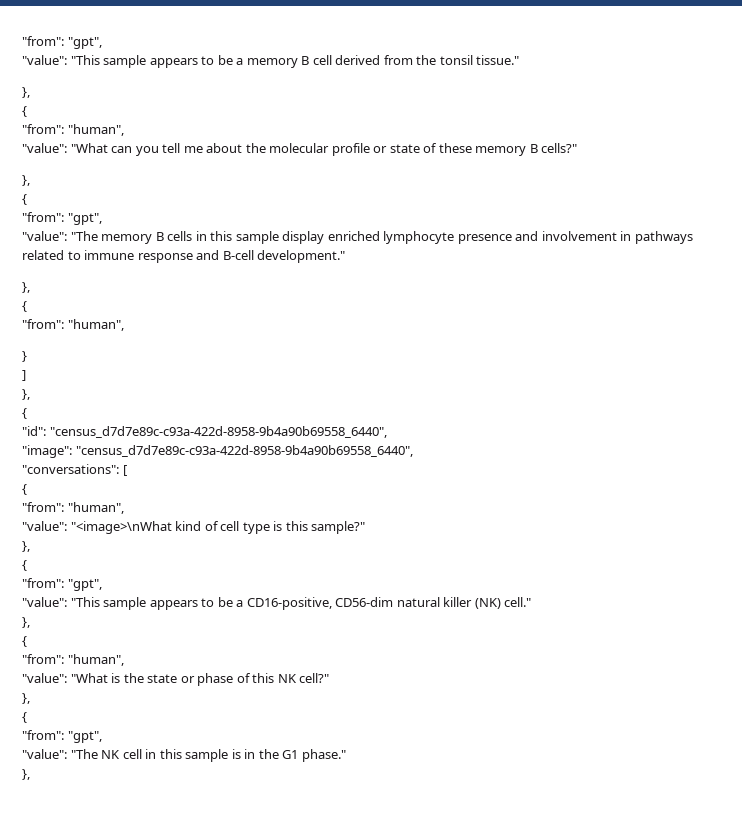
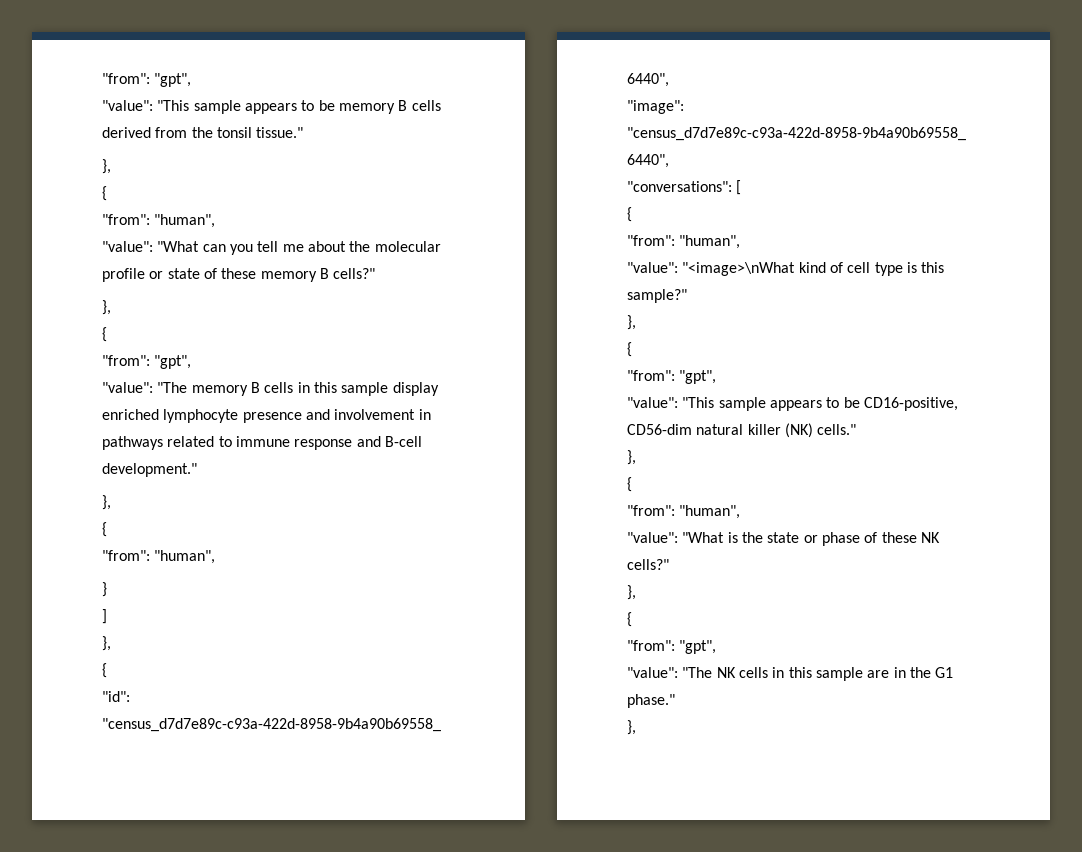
[22,36,102,49] [22,55,332,68] "from": "gpt", // "value": "This sample appears to be a memory B cell -> [102,73,192,87] [102,100,441,114] "from": "gpt", // "value": "This sample appears to be memory B cells
[236,600,244,607] a -> (860, 402) none
[504,597,532,607] cell." -> [817,424,857,435] cells."
[252,673,330,683] this NK cell?" -> [881,532,940,543] [627,559,669,570] these NK cells?"
[122,749,241,762] cell in this sample is -> [738,667,890,681] cells in this sample are

